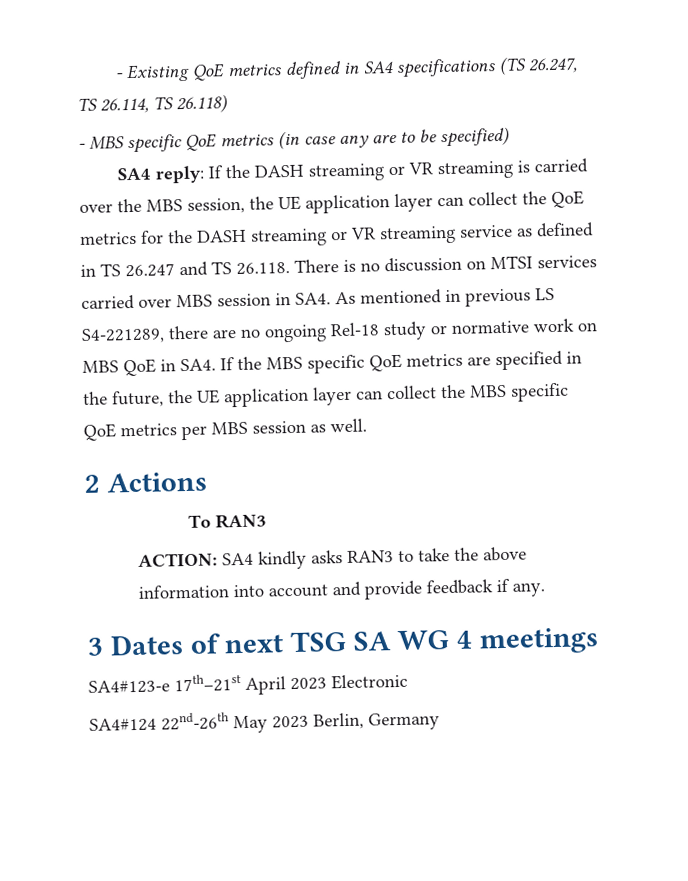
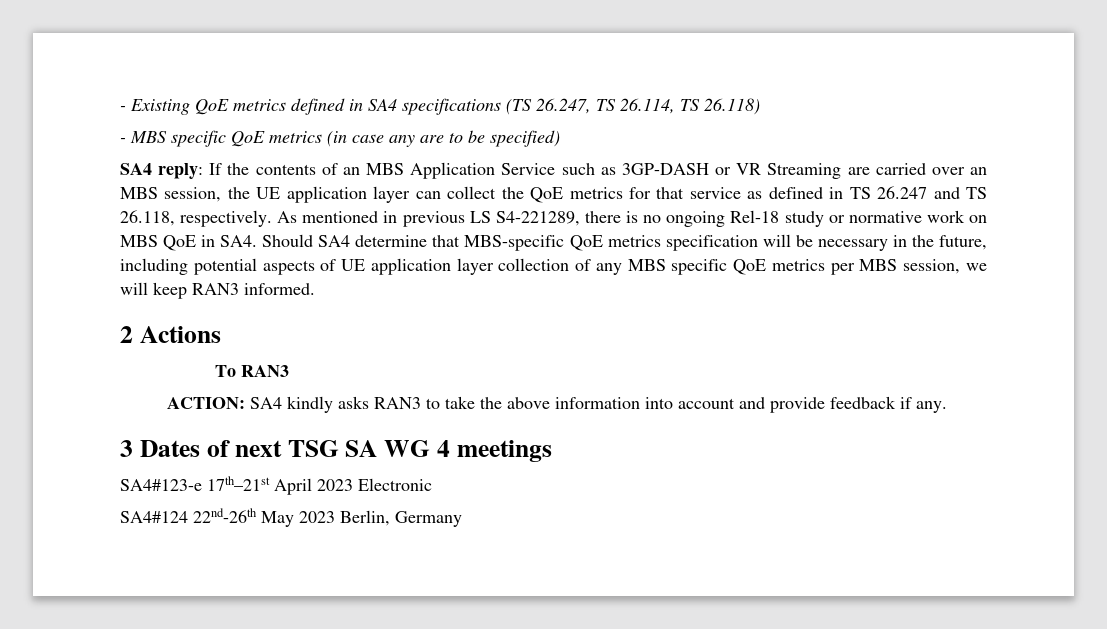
[253,158,588,182] [79,198,142,213] DASH streaming or VR streaming is carried over the -> [255,162,987,179] contents of an MBS Application Service such as 3GP-DASH or VR Streaming are carried over an
[167,225,456,247] the DASH streaming or VR streaming -> [656,187,685,199] that
[236,255,597,276] [81,292,331,310] 26.118. There is no discussion on MTSI services carried over MBS session in SA4. -> [120,210,273,227] 26.118, respectively.
[212,329,237,339] are -> [626,211,639,223] is
[220,350,582,374] [83,384,466,408] If the MBS specific QoE metrics are specified in the future, the UE application layer can collect the -> [262,234,987,251] [120,258,622,275] Should SA4 determine that MBS-specific QoE metrics specification will be necessary in the future, including potential aspects of UE application layer collection of any
[252,418,367,434] session as well. -> [903,259,987,274] [120,282,315,299] session, we will keep RAN3 informed.

